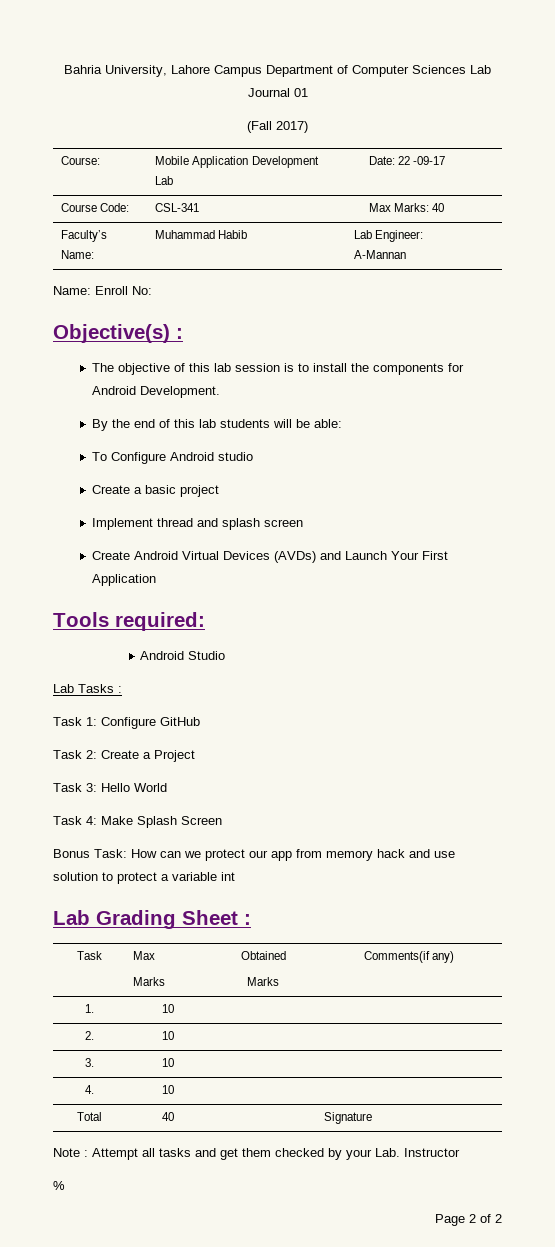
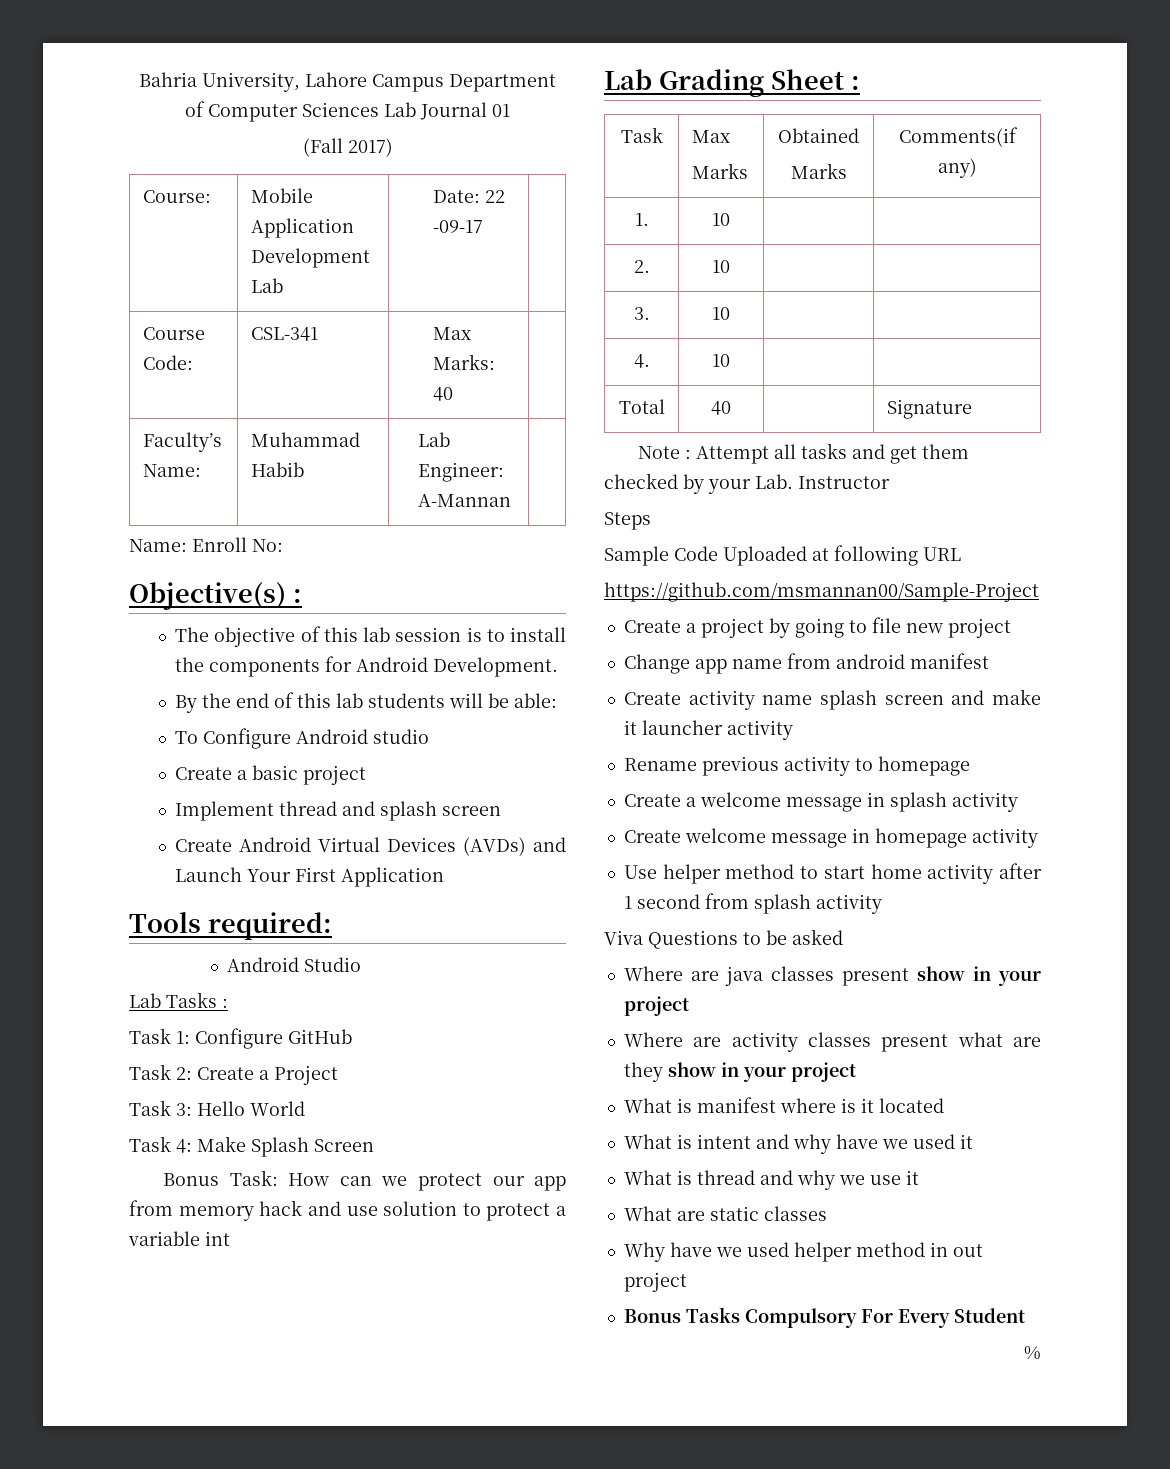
[53,1181,65,1190] [435,1214,502,1226] % // Page 2 of 2 -> [604,512,651,530] [604,545,961,566] [604,582,1039,602] [623,617,1011,638] [623,653,989,674] [623,689,1041,710] [623,720,793,740] [623,756,970,776] [623,792,1018,812] [623,828,1038,848] [623,863,1042,884] [623,893,882,914] [604,929,843,949] [623,966,1041,986] [623,996,689,1016] [623,1032,1041,1052] [623,1062,856,1082] [623,1097,944,1113] [623,1134,973,1154] [623,1170,919,1190] [623,1206,827,1221] [623,1242,983,1262] [623,1272,687,1292] [623,1307,1025,1328] [1024,1346,1041,1360] Steps // Sample Code Uploaded at following URL // https://github.com/msmannan00/Sample-Project // Create a project by going to file new project // Change app name from android manifest // Create activity name splash screen and make it launcher activity // Rename previous activity to homepage // Create a welcome message in splash activity // Create welcome message in homepage activity // Use helper method to start home activity after 1 second from splash activity // Viva Questions to be asked // Where are java classes present show in your project // Where are activity classes present what are they show in your project // What is manifest where is it located // What is intent and why have we used it // What is thread and why we use it // What are static classes // Why have we used helper method in out project // Bonus Tasks Compulsory For Every Student // %

